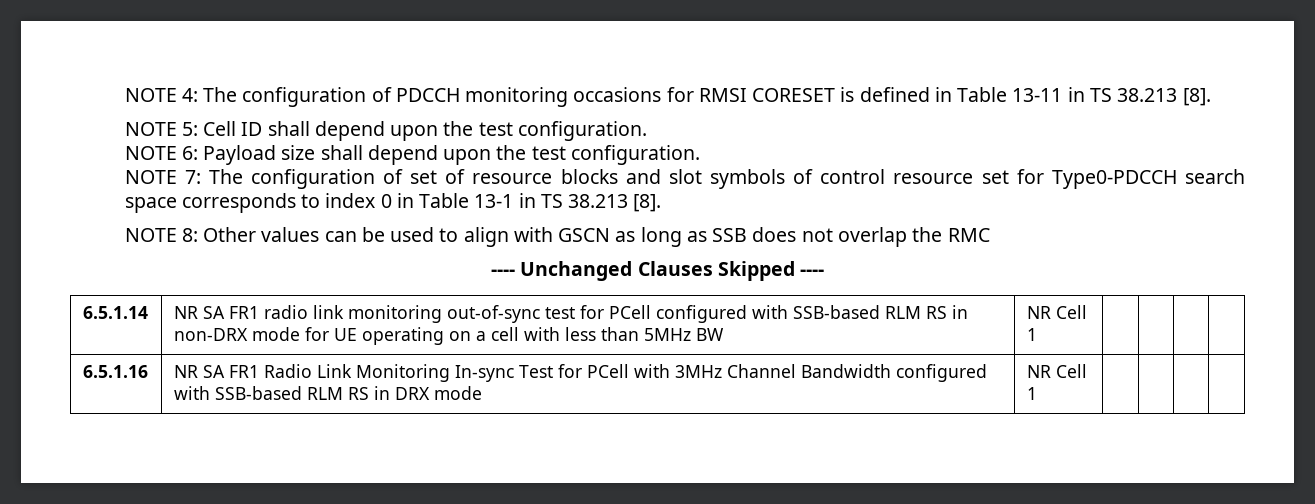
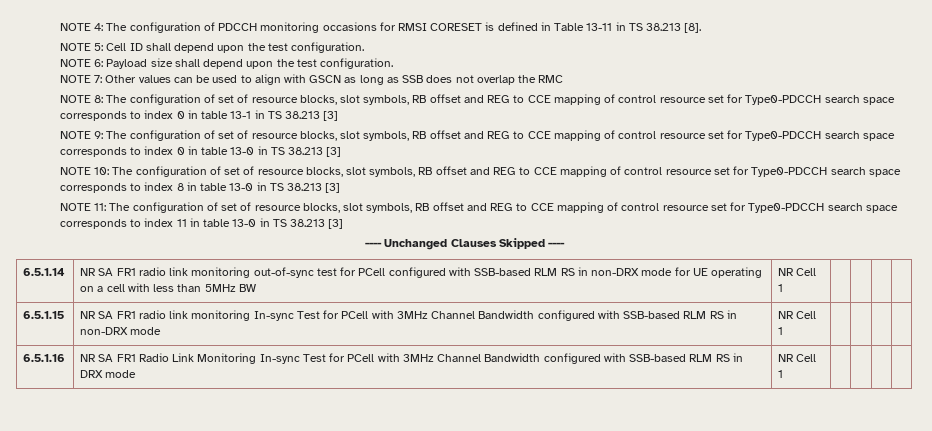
[208,169,1246,189] [124,193,662,213] [124,228,198,242] The configuration of set of resource blocks and slot symbols of control resource set for Type0-PDCCH search space corresponds to index 0 in Table 13-1 in TS 38.213 [8]. // NOTE 8: -> (103, 79) none
(990, 235) none -> [59,94,895,105] [59,110,339,121] [59,130,895,141] [59,146,342,157] [59,166,901,177] [59,182,341,193] [59,202,898,213] [59,218,344,229] // NOTE 8: The configuration of set of resource blocks, slot symbols, RB offset and REG to CCE mapping of control resource set for Type0-PDCCH search space corresponds to index 0 in table 13-1 in TS 38.213 [3] // NOTE 9: The configuration of set of resource blocks, slot symbols, RB offset and REG to CCE mapping of control resource set for Type0-PDCCH search space corresponds to index 0 in table 13-0 in TS 38.213 [3] // NOTE 10: The configuration of set of resource blocks, slot symbols, RB offset and REG to CCE mapping of control resource set for Type0-PDCCH search space corresponds to index 8 in table 13-0 in TS 38.213 [3] // NOTE 11: The configuration of set of resource blocks, slot symbols, RB offset and REG to CCE mapping of control resource set for Type0-PDCCH search space corresponds to index 11 in table 13-0 in TS 38.213 [3]
(1037, 334) none -> [23,311,65,319] [80,310,737,321] [80,327,162,335] [778,311,817,319] [778,327,784,335] // 6.5.1.15 | NR SA FR1 radio link monitoring In-sync Test for PCell with 3MHz Channel Bandwidth configured with SSB-based RLM RS in non-DRX mode | NR Cell 1 | | | |

